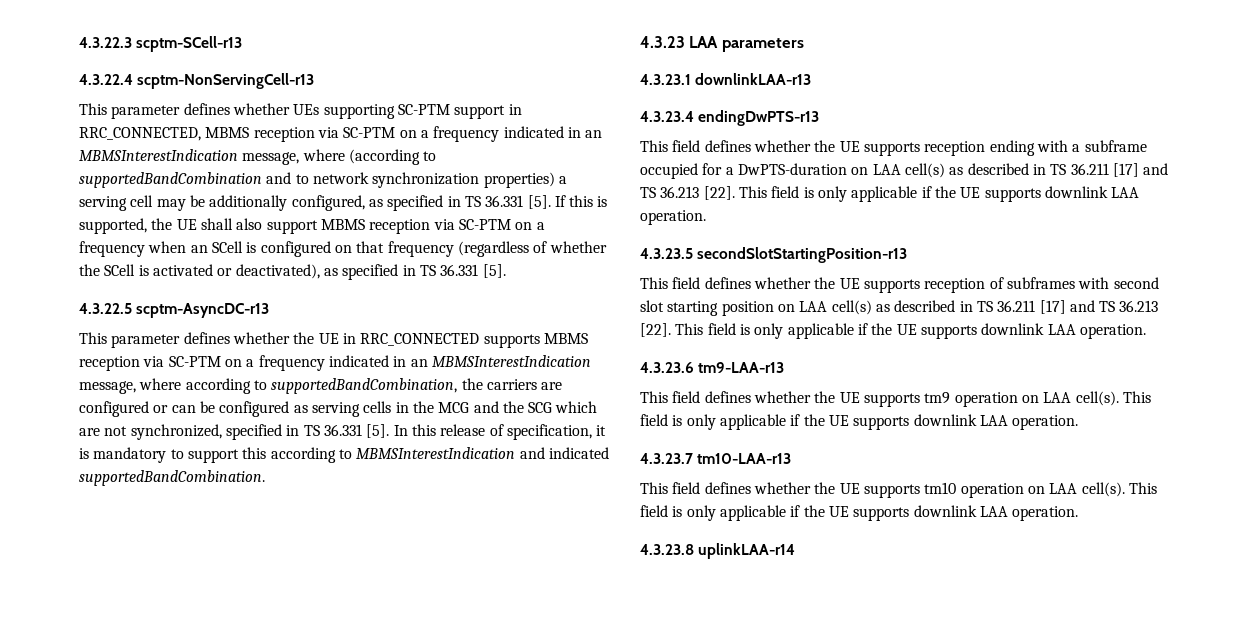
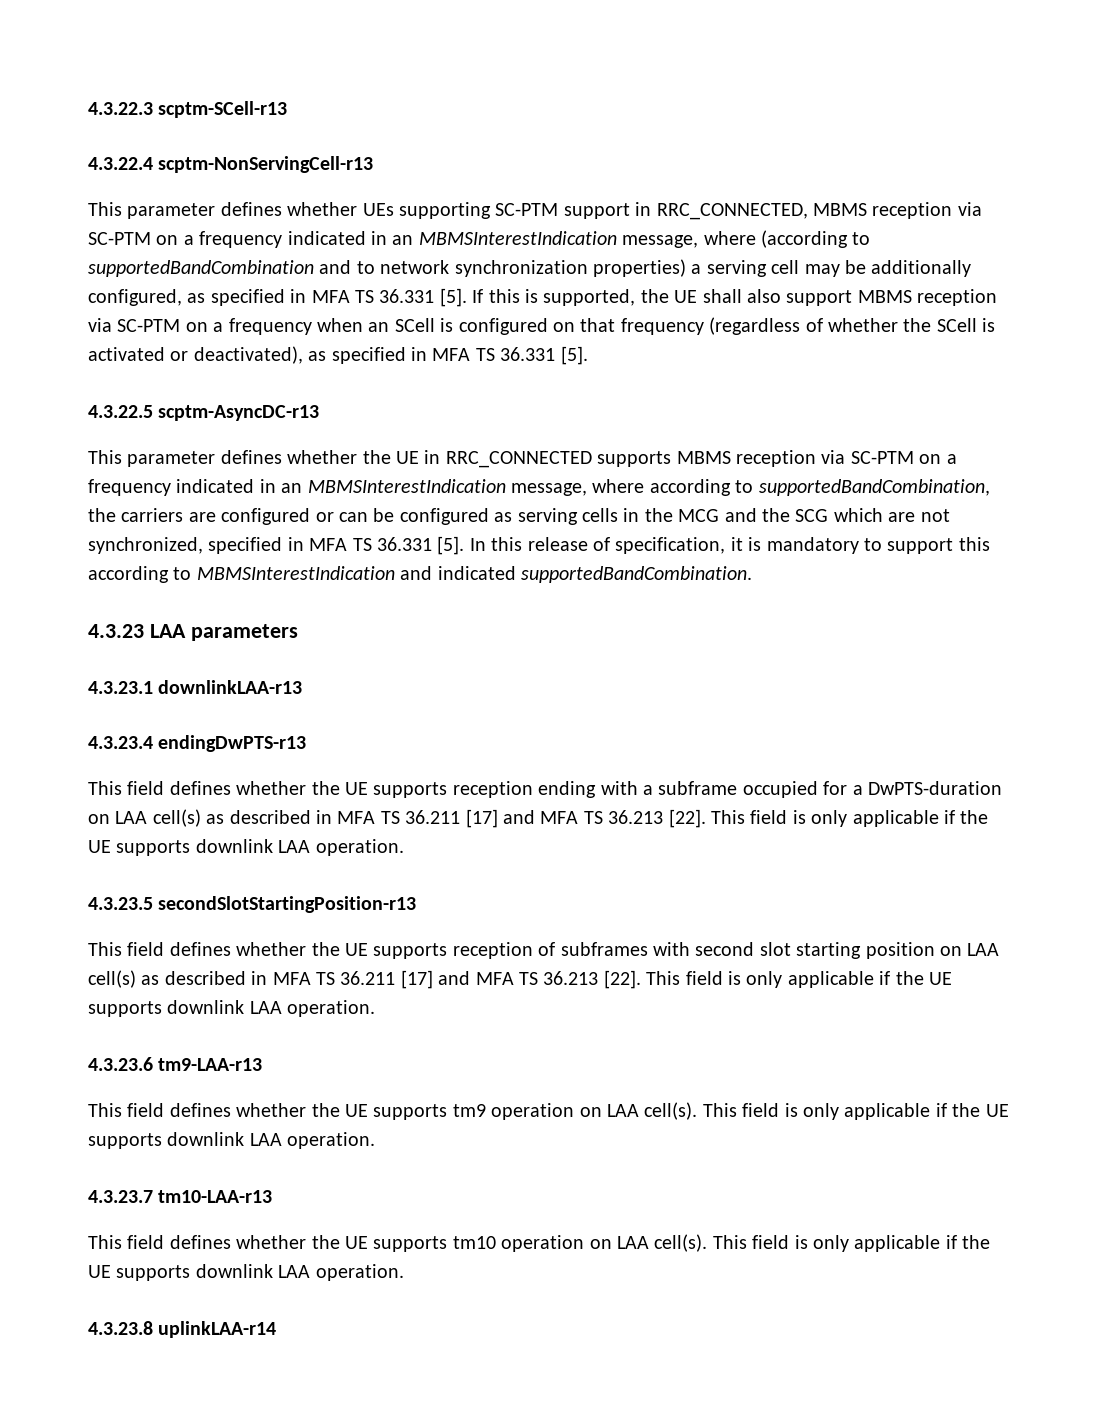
(461, 201) none -> [311,290,350,303] MFA
(416, 270) none -> [432,348,471,361] MFA
(300, 430) none -> [309,538,348,551] MFA
[1050,163,1169,177] TS 36.211 [17] and -> [337,809,579,828] MFA TS 36.211 [17] and MFA
[976,300,1095,314] TS 36.211 [17] and -> [272,970,514,989] MFA TS 36.211 [17] and MFA

